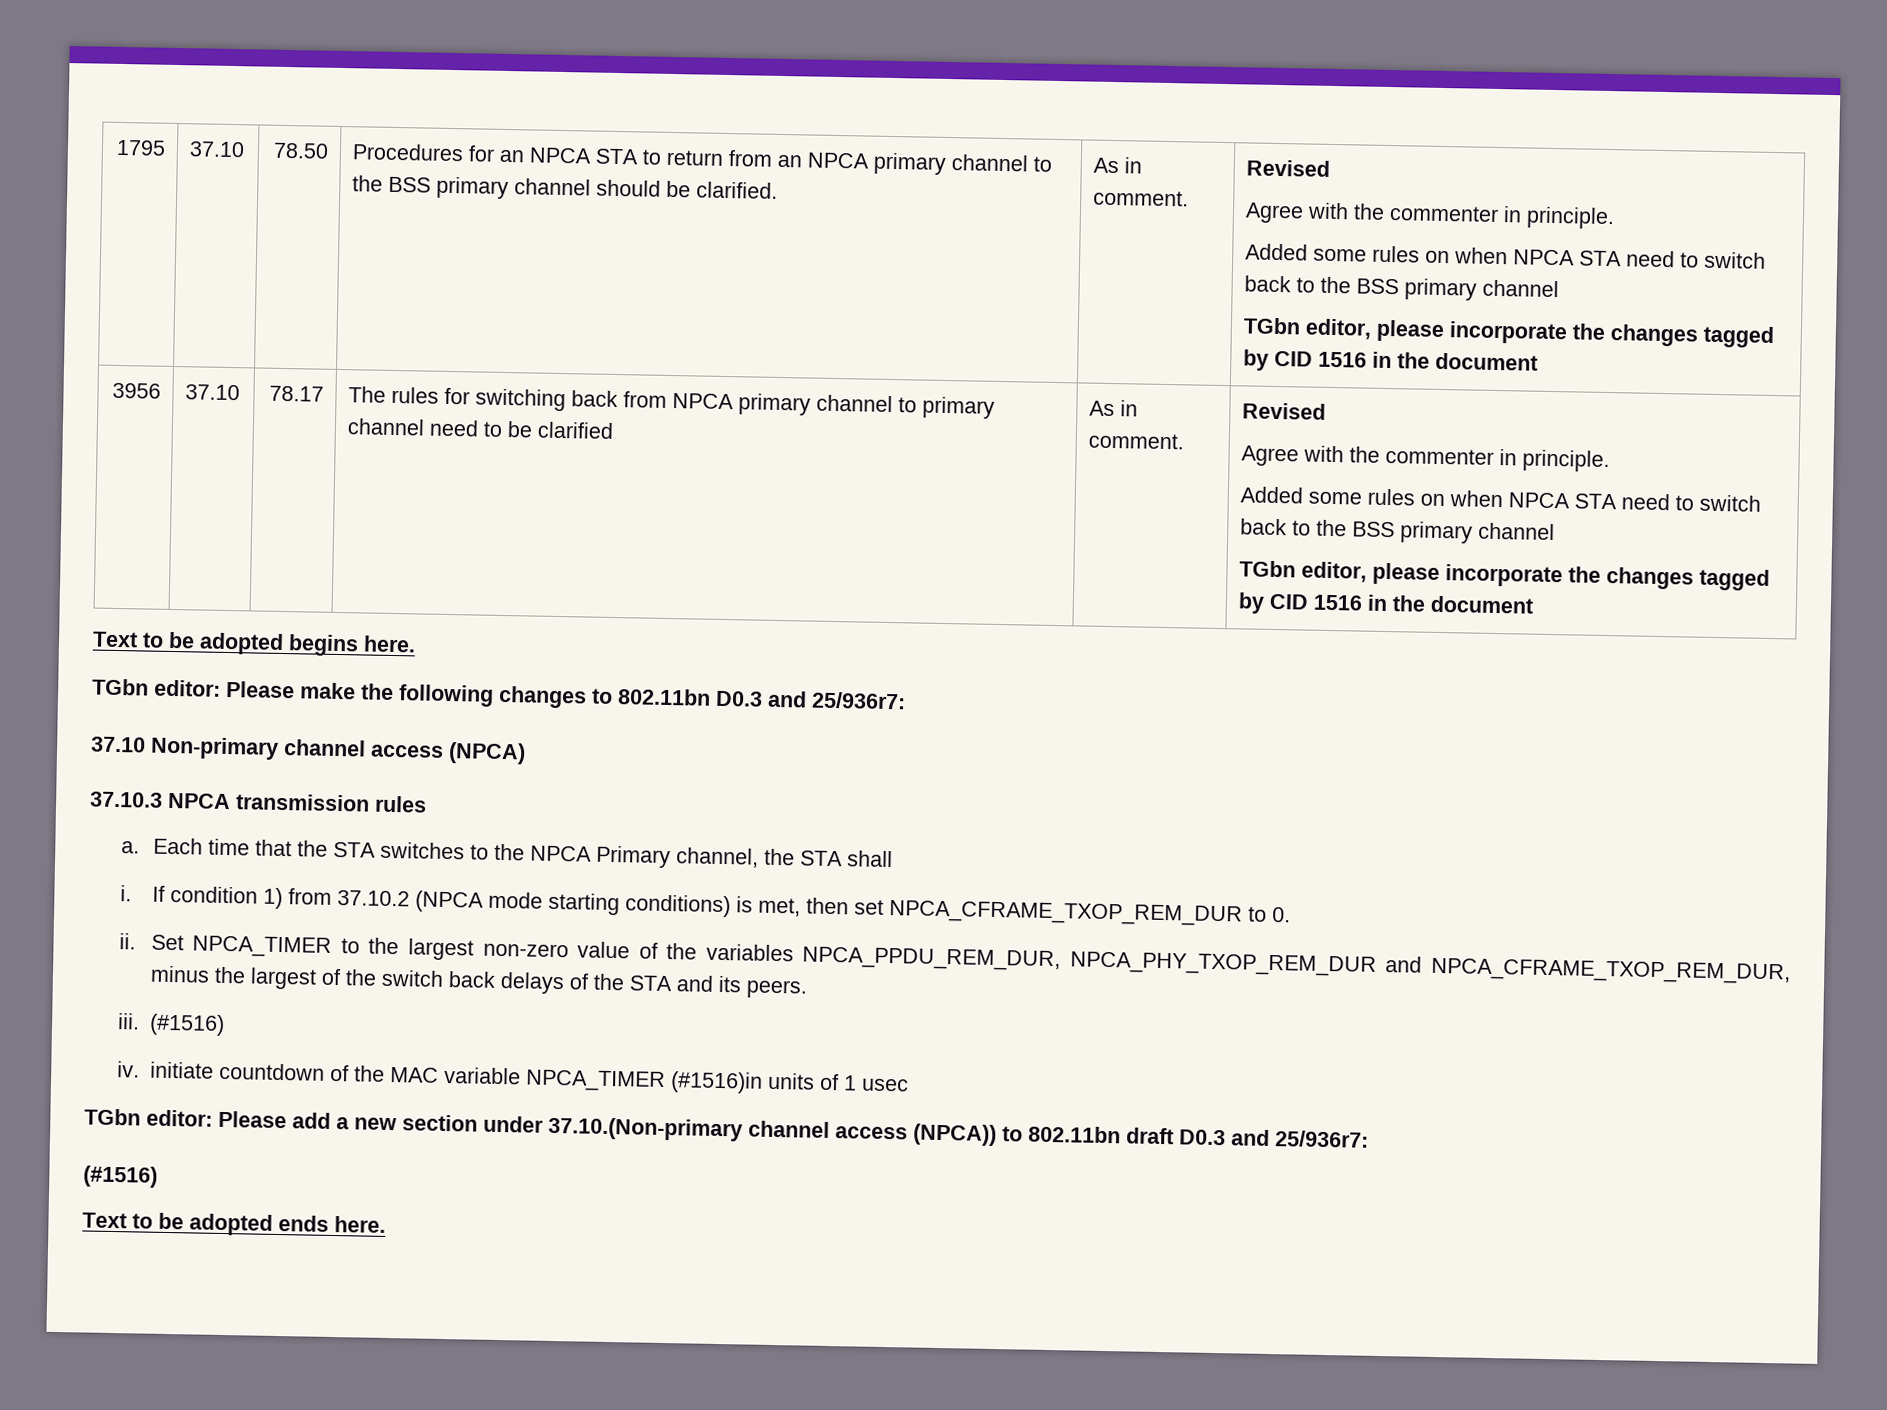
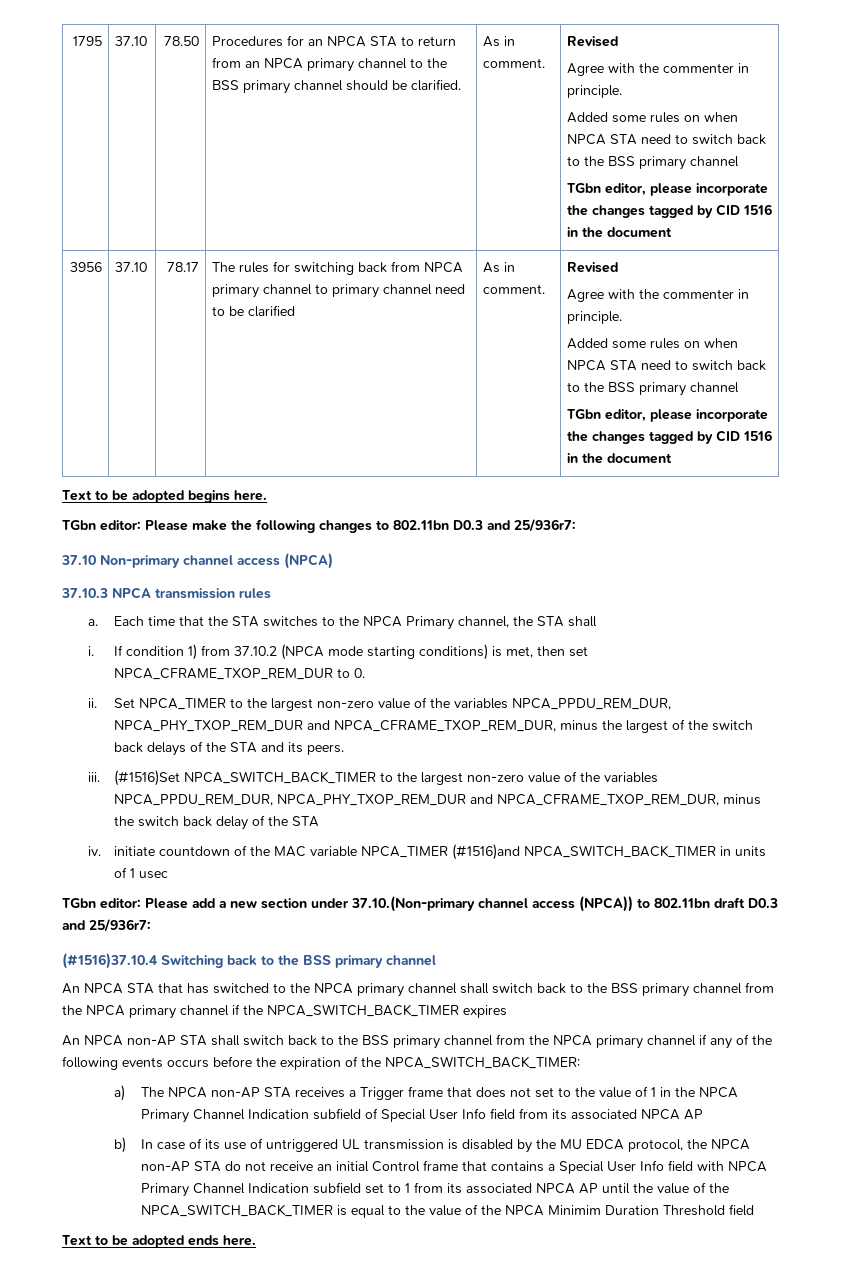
[148,1013,225,1036] (#1516) -> [114,770,659,786] [114,794,762,806] [114,815,320,830] (#1516)Set NPCA_SWITCH_BACK_TIMER to the largest non-zero value of the variables NPCA_PPDU_REM_DUR, NPCA_PHY_TXOP_REM_DUR and NPCA_CFRAME_TXOP_REM_DUR, minus the switch back delay of the STA
[669,1071,763,1094] (#1516)in -> [452,844,732,860] (#1516)and NPCA_SWITCH_BACK_TIMER in
[83,1165,158,1188] (#1516) -> [62,953,436,969] [62,982,774,997] [62,1004,507,1019] [62,1034,772,1049] [62,1056,580,1070] [114,1085,738,1101] [140,1108,703,1123] [114,1137,750,1153] [140,1160,767,1174] [140,1182,729,1197] [140,1204,754,1218] (#1516)37.10.4 Switching back to the BSS primary channel // An NPCA STA that has switched to the NPCA primary channel shall switch back to the BSS primary channel from the NPCA primary channel if the NPCA_SWITCH_BACK_TIMER expires // An NPCA non-AP STA shall switch back to the BSS primary channel from the NPCA primary channel if any of the following events occurs before the expiration of the NPCA_SWITCH_BACK_TIMER: // a) The NPCA non-AP STA receives a Trigger frame that does not set to the value of 1 in the NPCA Primary Channel Indication subfield of Special User Info field from its associated NPCA AP // b) In case of its use of untriggered UL transmission is disabled by the MU EDCA protocol, the NPCA non-AP STA do not receive an initial Control frame that contains a Special User Info field with NPCA Primary Channel Indication subfield set to 1 from its associated NPCA AP until the value of the NPCA_SWITCH_BACK_TIMER is equal to the value of the NPCA Minimim Duration Threshold field

